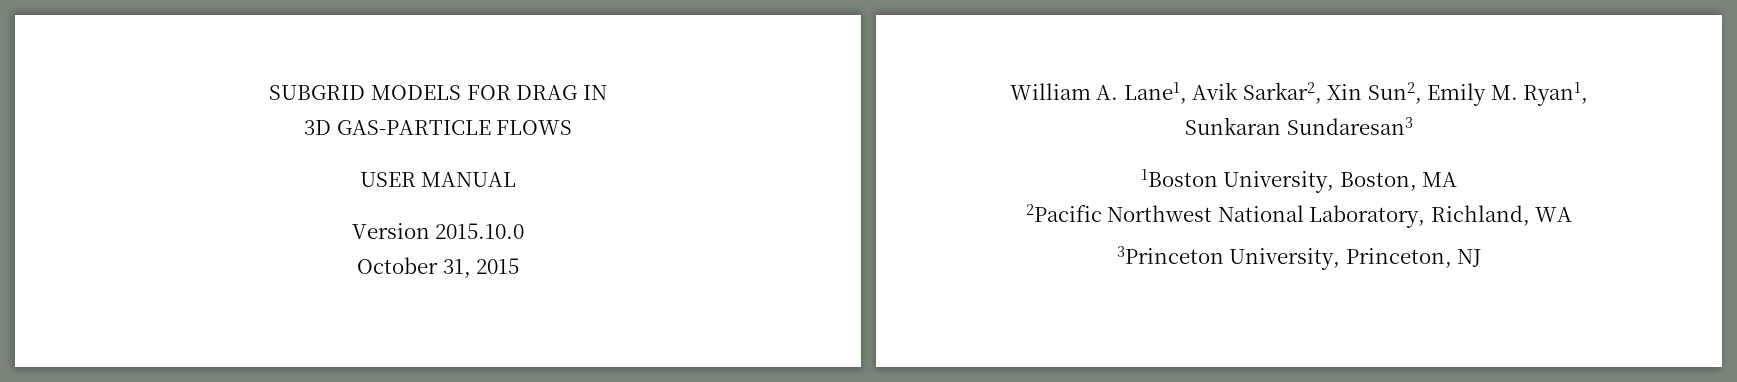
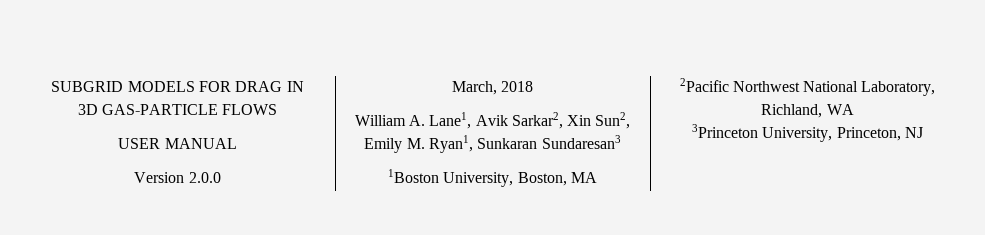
[435,223,525,239] [356,257,520,278] 2015.10.0 // October 31, 2015 -> [188,172,221,183] [451,81,534,95] 2.0.0 // March, 2018

